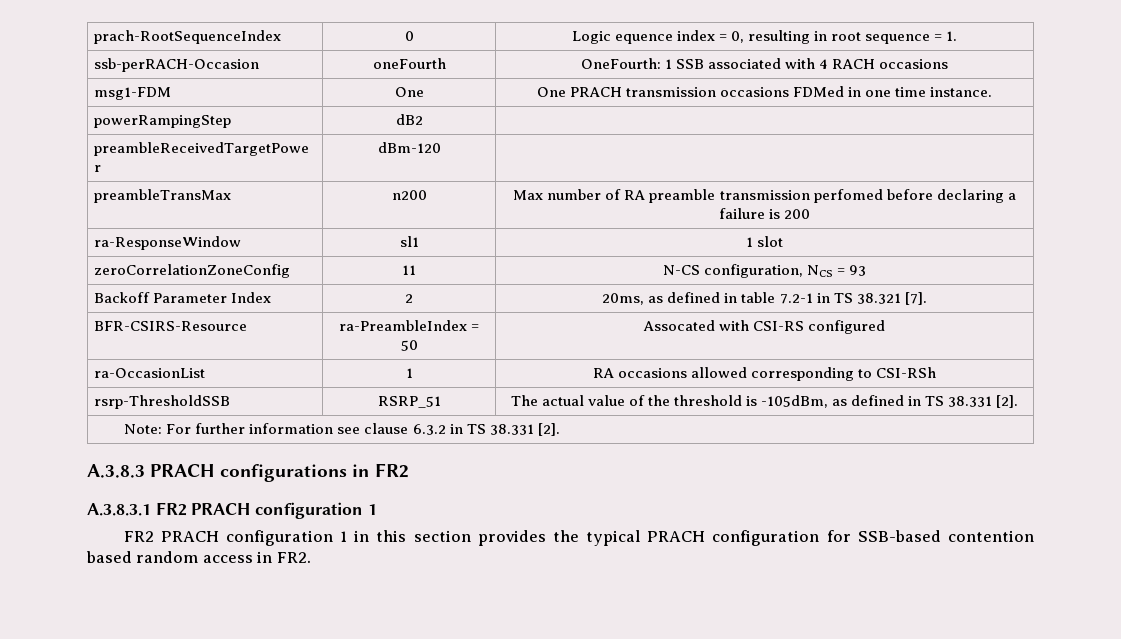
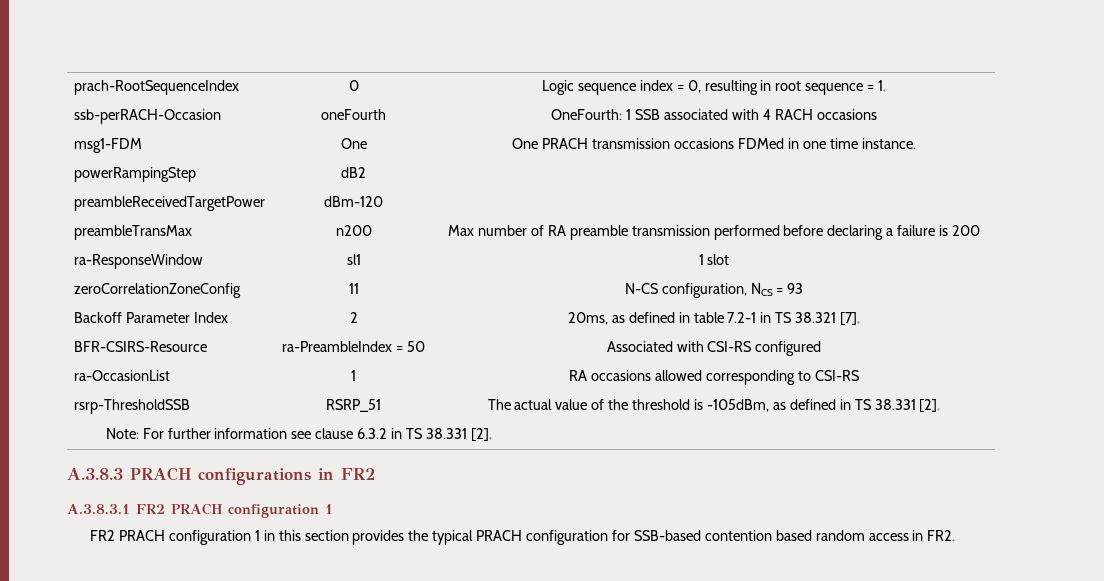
[614,34,673,44] equence -> [577,83,636,95] sequence
[813,189,883,203] perfomed -> [713,225,780,240] performed
[642,320,715,331] Assocated -> [606,341,673,352] Associated
[876,367,937,378] CSI-RSh -> [814,370,860,381] CSI-RS

